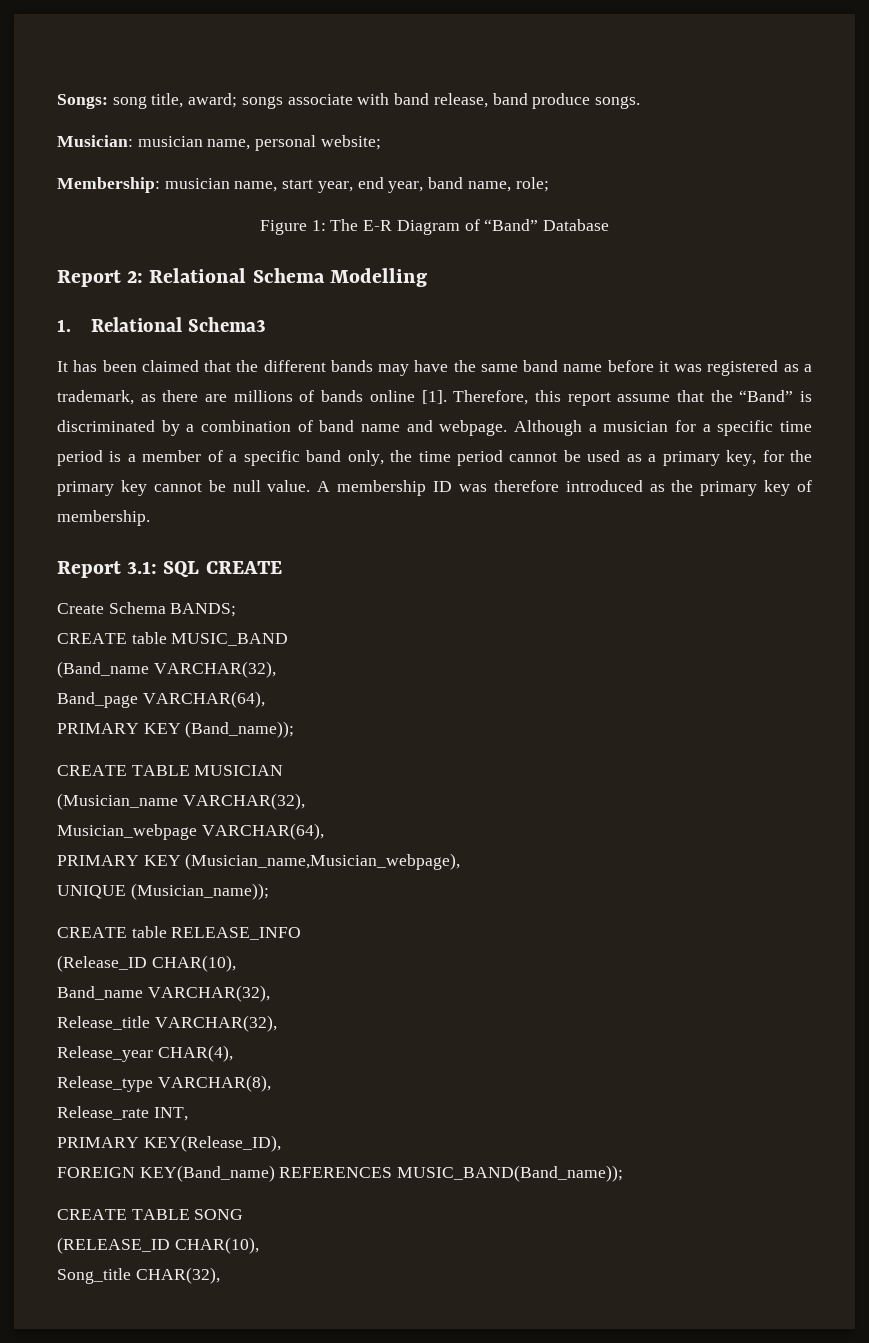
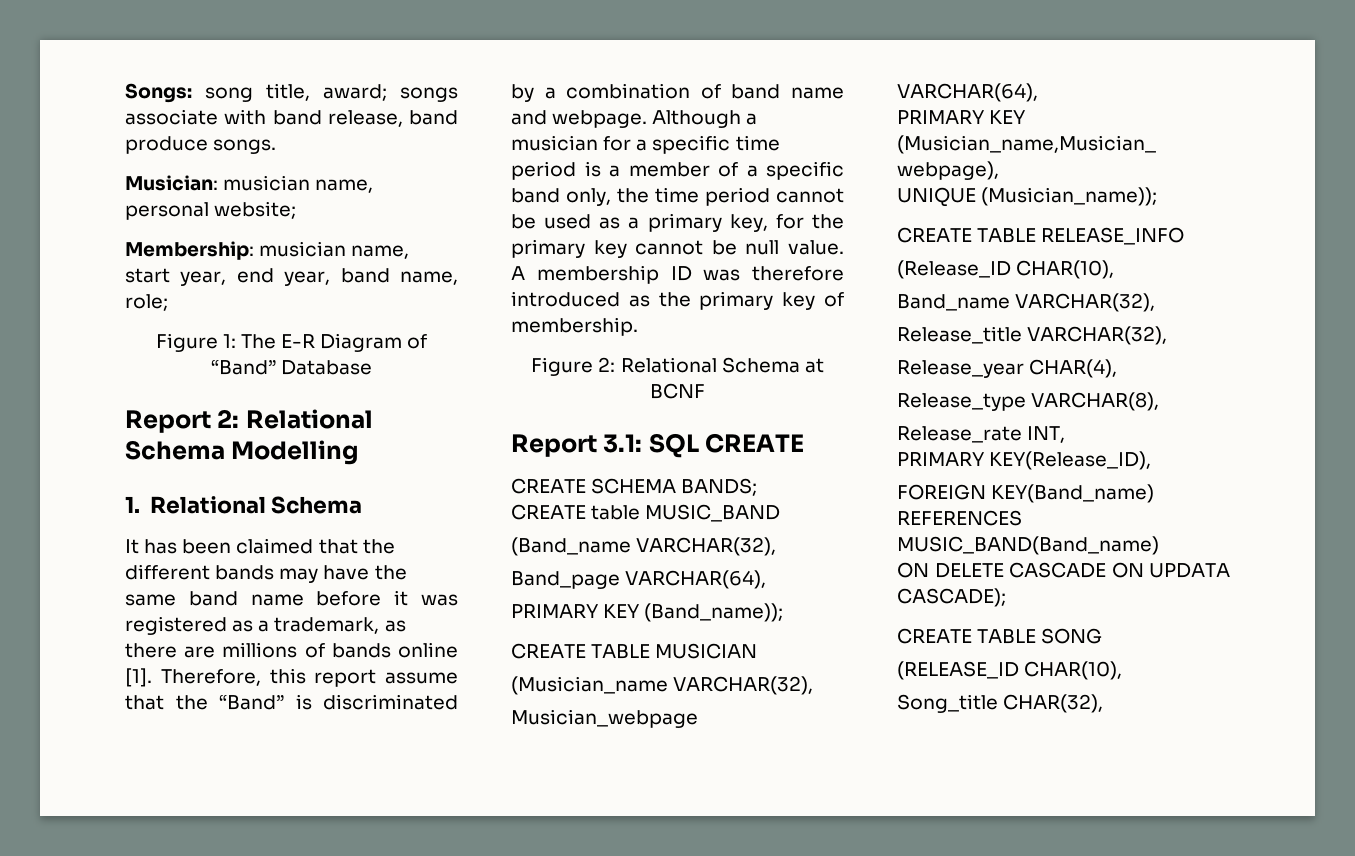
[188,317,267,332] Schema3 -> [271,496,363,514] Schema
(150, 518) none -> [531,357,824,376] [650,383,705,399] // Figure 2: Relational Schema at BCNF
[57,602,166,614] Create Schema -> [511,478,677,494] CREATE SCHEMA
[131,926,167,938] table -> [977,228,1037,243] TABLE
[397,1165,624,1182] MUSIC_BAND(Band_name)); -> [897,536,1159,555] [897,562,1230,578] [897,588,1006,607] MUSIC_BAND(Band_name) // ON DELETE CASCADE ON UPDATA CASCADE);

